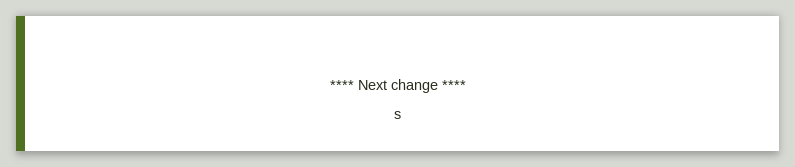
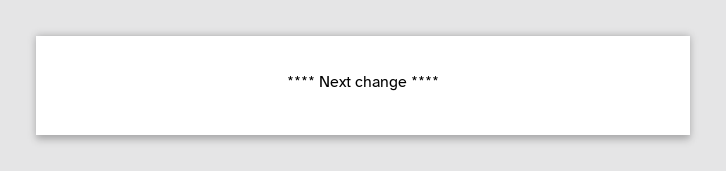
[394,111,401,119] // s -> (440, 81) none

